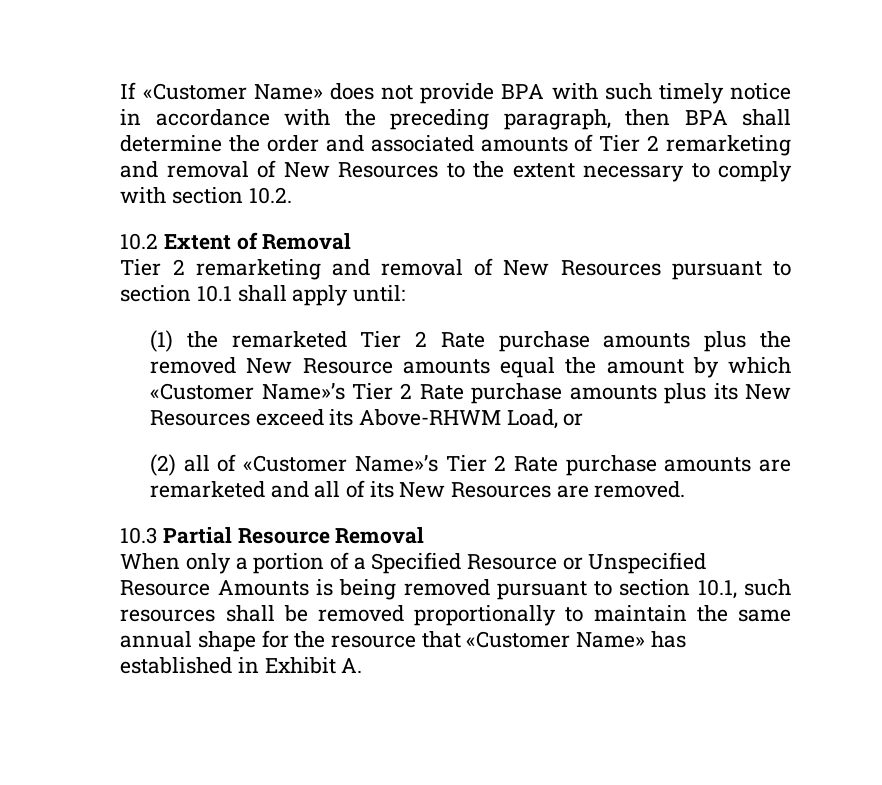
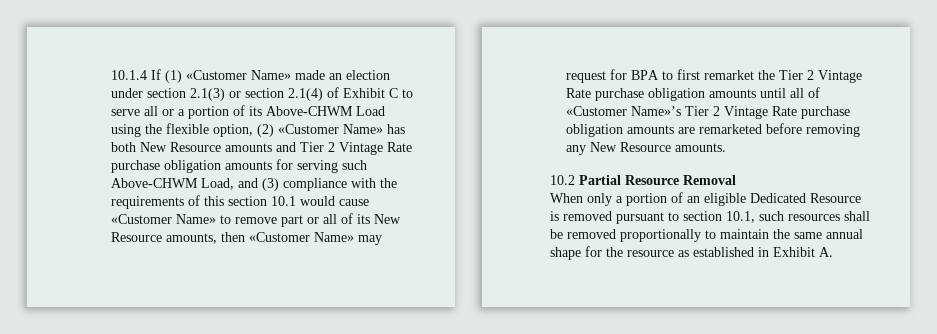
[120,82,792,104] [120,109,791,130] [120,134,791,156] [120,160,792,182] [120,187,292,204] [120,232,352,250] [120,258,792,280] [120,285,406,306] [150,330,791,352] [150,357,791,378] [150,383,792,404] [150,409,584,429] [150,454,177,476] If «Customer Name» does not provide BPA with such timely notice in accordance with the preceding paragraph, then BPA shall determine the order and associated amounts of Tier 2 remarketing and removal of New Resources to the extent necessary to comply with section 10.2. // 10.2 Extent of Removal // Tier 2 remarketing and removal of New Resources pursuant to section 10.1 shall apply until: // (1) the remarketed Tier 2 Rate purchase amounts plus the removed New Resource amounts equal the amount by which «Customer Name»’s Tier 2 Rate purchase amounts plus its New Resources exceed its Above-RHWM Load, or // (2) -> [111,69,391,83] [111,87,414,101] [111,105,386,119] [111,123,406,137] [111,142,413,155] [111,159,368,173] [111,178,398,191] [111,195,370,209] [111,213,402,227] [111,232,383,245] [566,69,863,83] [566,88,787,101] 10.1.4 If (1) «Customer Name» made an election under section 2.1(3) or section 2.1(4) of Exhibit C to serve all or a portion of its Above-CHWM Load using the flexible option, (2) «Customer Name» has both New Resource amounts and Tier 2 Vintage Rate purchase obligation amounts for serving such Above-CHWM Load, and (3) compliance with the requirements of this section 10.1 would cause «Customer Name» to remove part or all of its New Resource amounts, then «Customer Name» may request for BPA to first remarket the Tier 2 Vintage Rate purchase obligation amounts until
[513,455,657,476] Rate purchase -> [724,106,851,119] [566,124,624,137] Vintage Rate purchase obligation
[270,480,686,498] [120,527,158,544] and all of its New Resources are removed. // 10.3 -> [766,123,861,137] [566,142,727,155] [550,175,576,185] before removing any New Resource amounts. // 10.2
[353,552,707,574] [120,579,397,600] a Specified Resource or Unspecified Resource Amounts is being -> [687,193,862,206] [550,211,560,221] an eligible Dedicated Resource is
[421,631,686,648] that «Customer Name» has -> [678,250,690,257] as

